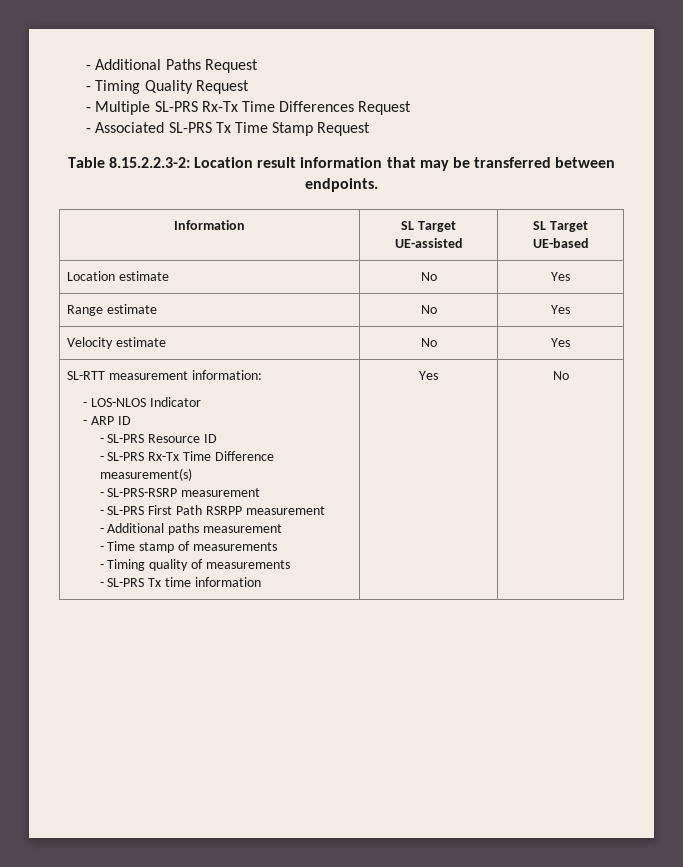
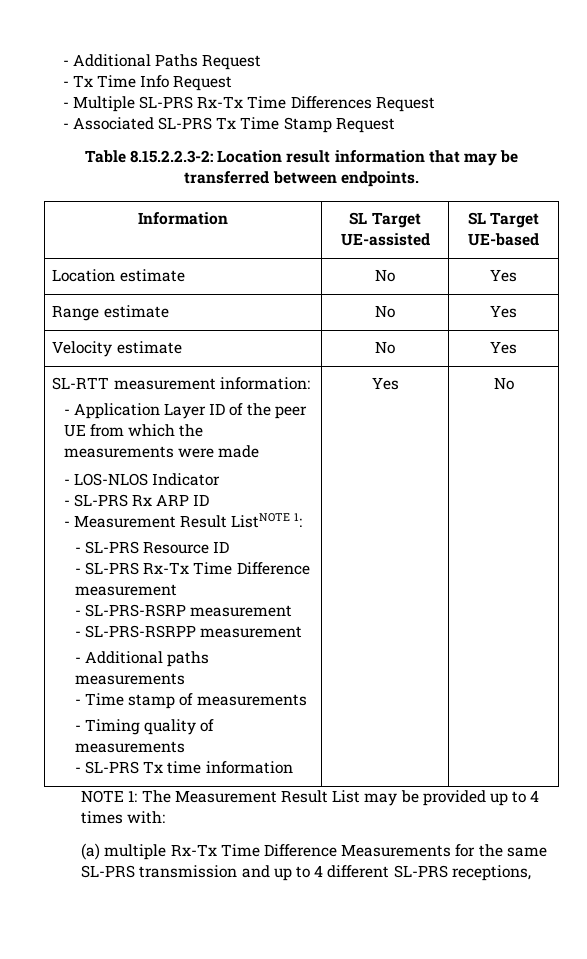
[95,80,193,94] Timing Quality -> [72,75,170,88] Tx Time Info
(262, 375) none -> [63,403,307,419] [63,424,204,437] [63,445,260,458] // - Application Layer ID of the peer UE from which the measurements were made
(88, 422) none -> [73,494,153,507] SL-PRS Rx
(131, 420) none -> [63,513,303,528] // - Measurement Result ListNOTE 1:
[99,468,192,481] measurement(s) -> [74,584,177,596] measurement
[107,505,242,515] SL-PRS First Path RSRPP -> [84,625,196,638] SL-PRS-RSRPP
[202,524,282,533] measurement -> [74,673,185,685] measurements
(569, 375) none -> [81,790,540,806] [81,811,166,824] [81,843,547,860] [81,865,531,881] // NOTE 1: The Measurement Result List may be provided up to 4 times with: // (a) multiple Rx-Tx Time Difference Measurements for the same SL-PRS transmission and up to 4 different SL-PRS receptions,

